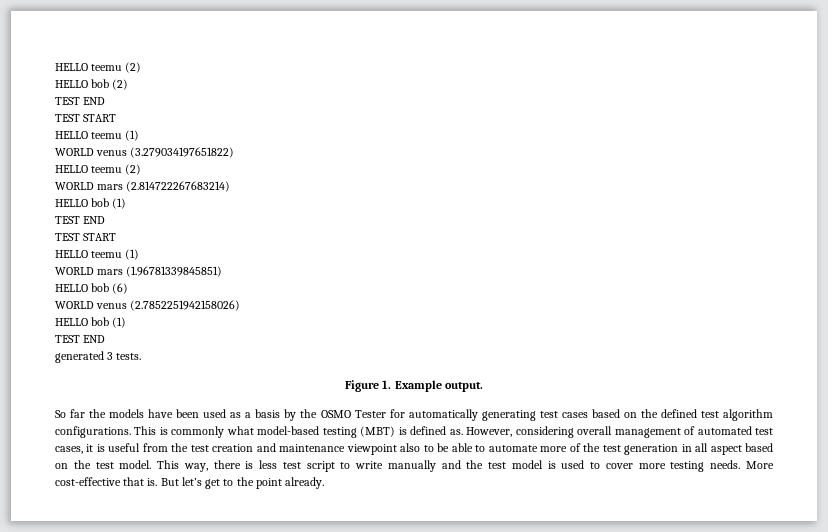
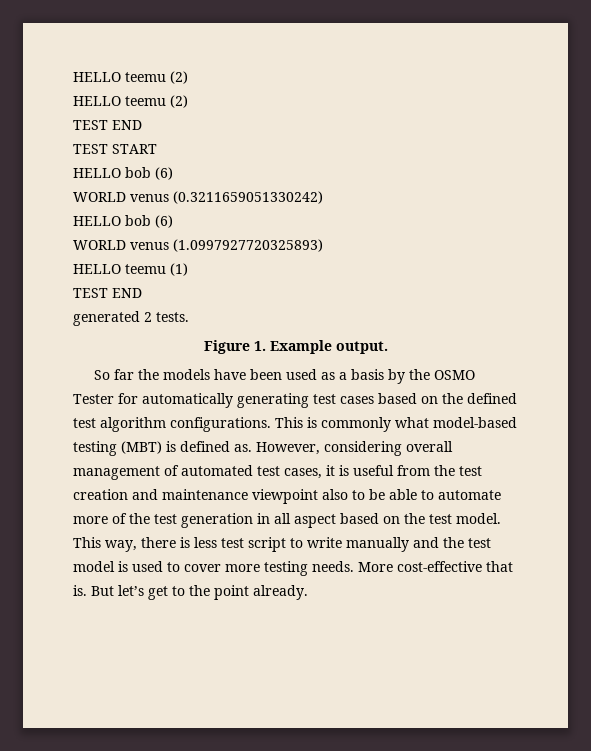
[91,79,110,88] bob -> [125,96,166,106] teemu
[91,130,140,141] [55,147,235,158] [55,164,142,175] [55,181,231,192] [55,198,127,209] [55,216,106,224] [55,233,117,241] [55,249,140,260] [55,266,223,277] [55,283,129,294] [55,300,241,311] [55,317,110,326] teemu (1) // WORLD venus (3.279034197651822) // HELLO teemu (2) // WORLD mars (2.814722267683214) // HELLO bob (1) // TEST END // TEST START // HELLO teemu (1) // WORLD mars (1.96781339845851) // HELLO bob (6) // WORLD venus (2.7852251942158026) // HELLO bob -> [125,167,173,180] [73,191,323,204] [73,215,173,228] [73,239,323,252] [73,264,166,274] bob (6) // WORLD venus (0.3211659051330242) // HELLO bob (6) // WORLD venus (1.0997927720325893) // HELLO teemu
[107,352,114,360] 3 -> [144,312,152,322] 2

